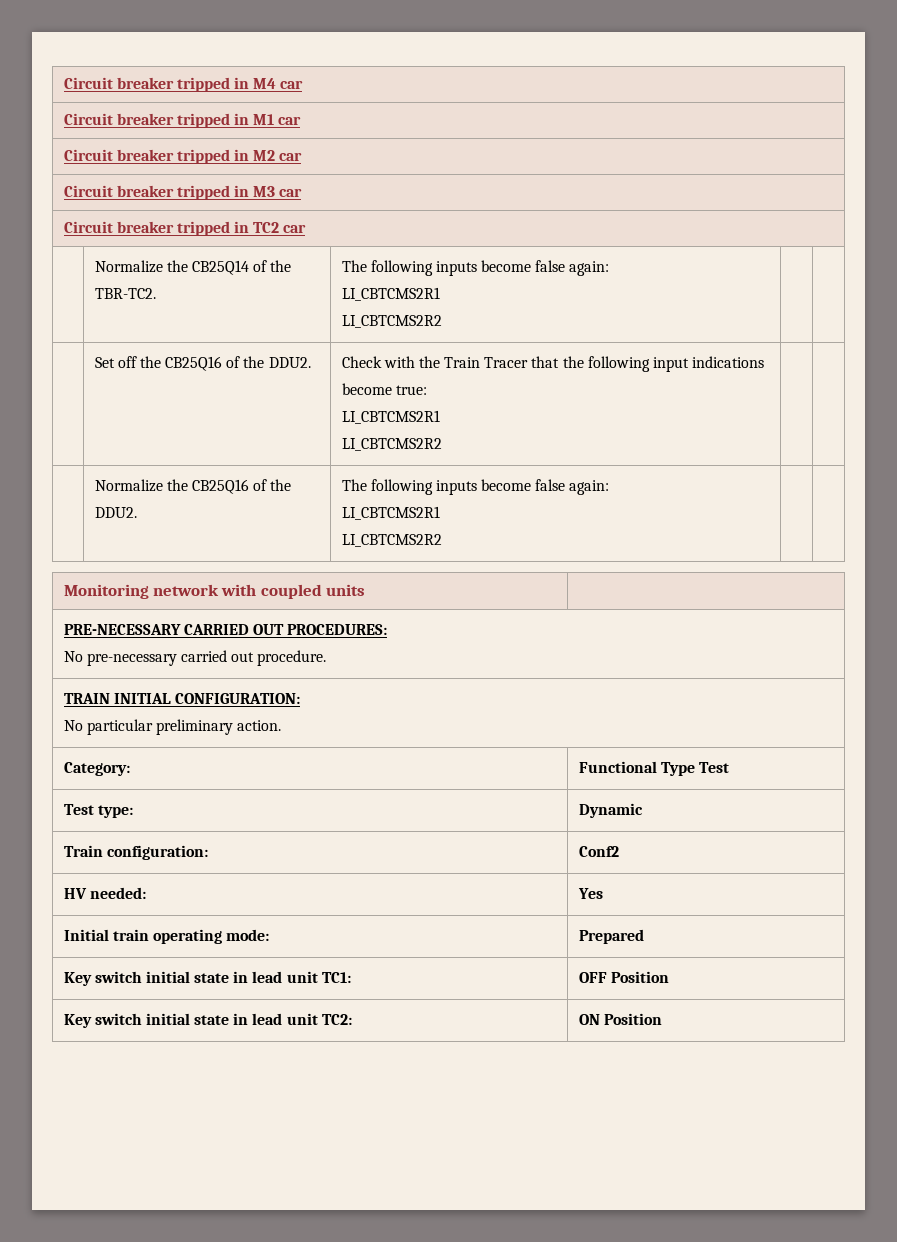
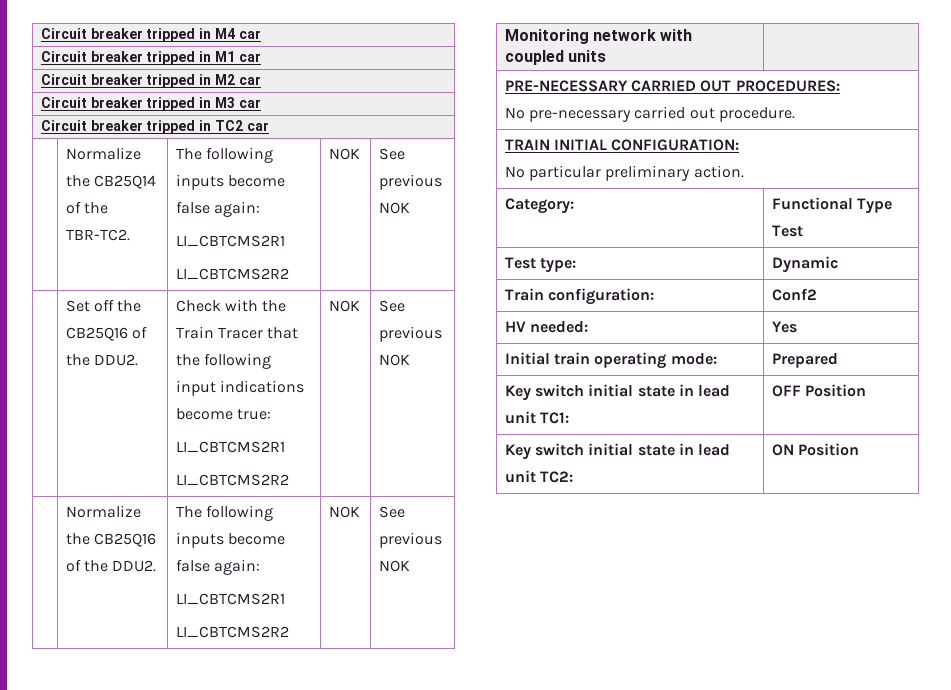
(442, 321) | -> [328,148,360,160] [378,148,405,160] [378,174,442,190] [378,202,410,214] NOK | See previous NOK
(442, 444) | -> [328,300,360,312] [378,300,405,312] [378,326,442,342] [378,354,410,366] NOK | See previous NOK
(442, 540) | -> [328,506,360,518] [378,506,405,518] [378,532,442,548] [378,560,410,572] NOK | See previous NOK

